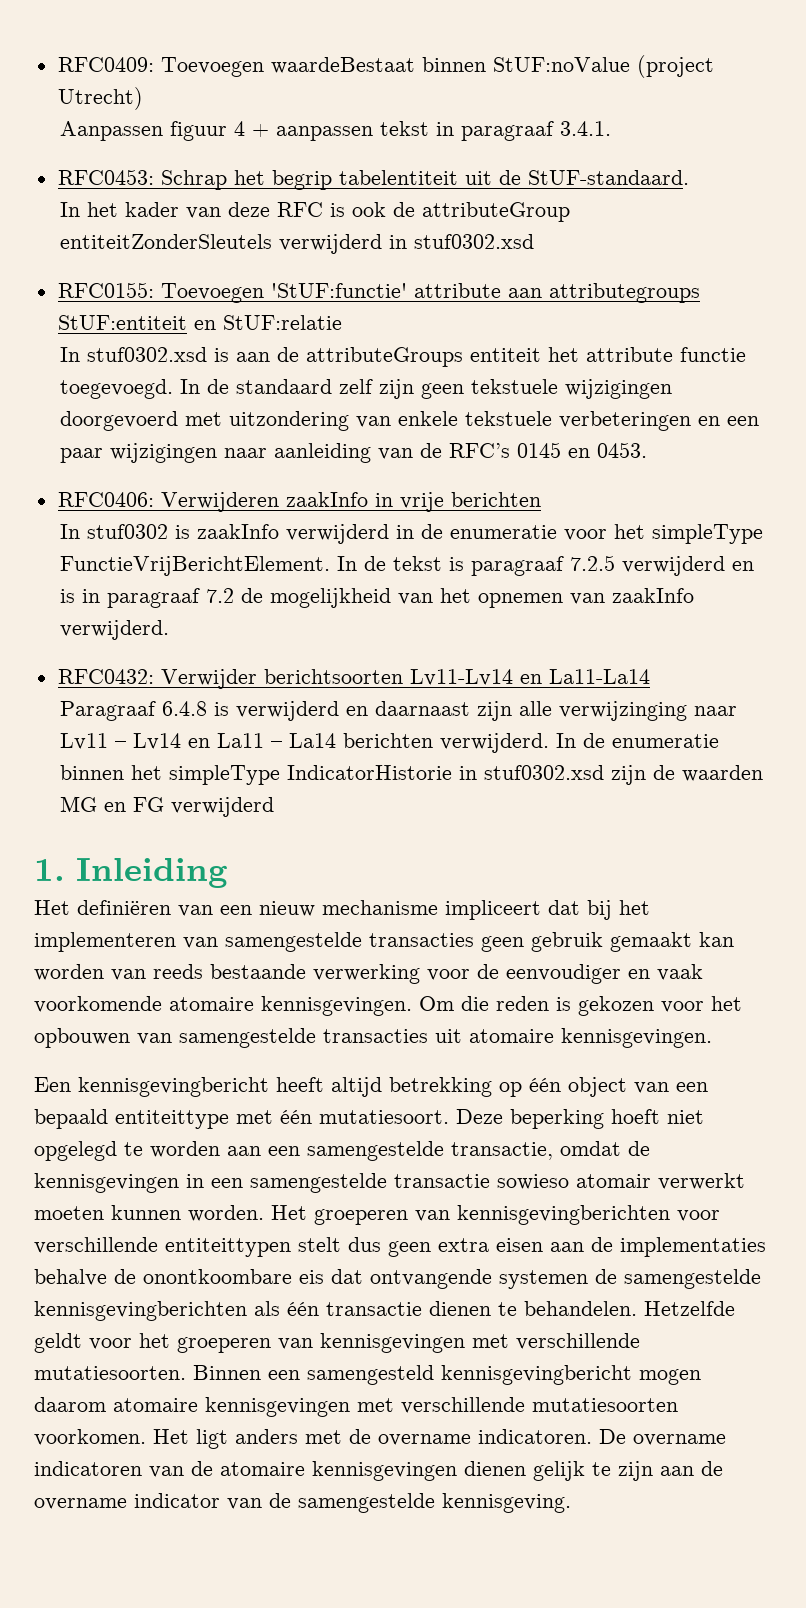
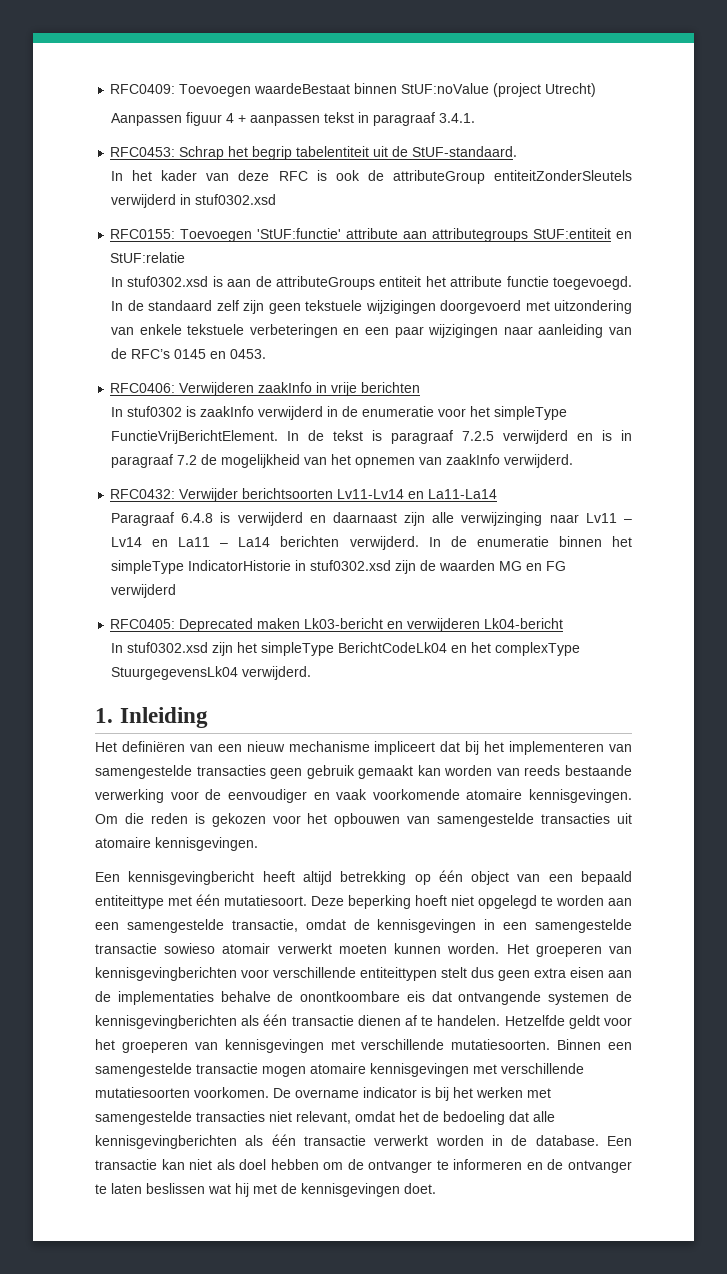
(275, 807) none -> [110,618,564,632] [111,642,581,656] [111,666,312,680] // RFC0405: Deprecated maken Lk03-bericht en verwijderen Lk04-bericht // In stuf0302.xsd zijn het simpleType BerichtCodeLk04 en het complexType StuurgegevensLk04 verwijderd.
[624,1269,761,1289] samengestelde -> (632, 996) none
[498,1301,637,1316] te behandelen. -> [404,1015,501,1026] af te handelen.
[307,1365,701,1385] [34,1397,106,1412] samengesteld kennisgevingbericht mogen daarom -> [95,1063,306,1077] samengestelde transactie mogen
[153,1429,726,1449] [34,1461,723,1481] [34,1493,571,1513] Het ligt anders met de overname indicatoren. De overname indicatoren van de atomaire kennisgevingen dienen gelijk te zijn aan de overname indicator van de samengestelde kennisgeving. -> [273,1087,551,1101] [95,1111,555,1125] [95,1134,632,1149] [95,1159,632,1173] [95,1183,436,1197] De overname indicator is bij het werken met samengestelde transacties niet relevant, omdat het de bedoeling dat alle kennisgevingberichten als één transactie verwerkt worden in de database. Een transactie kan niet als doel hebben om de ontvanger te informeren en de ontvanger te laten beslissen wat hij met de kennisgevingen doet.

